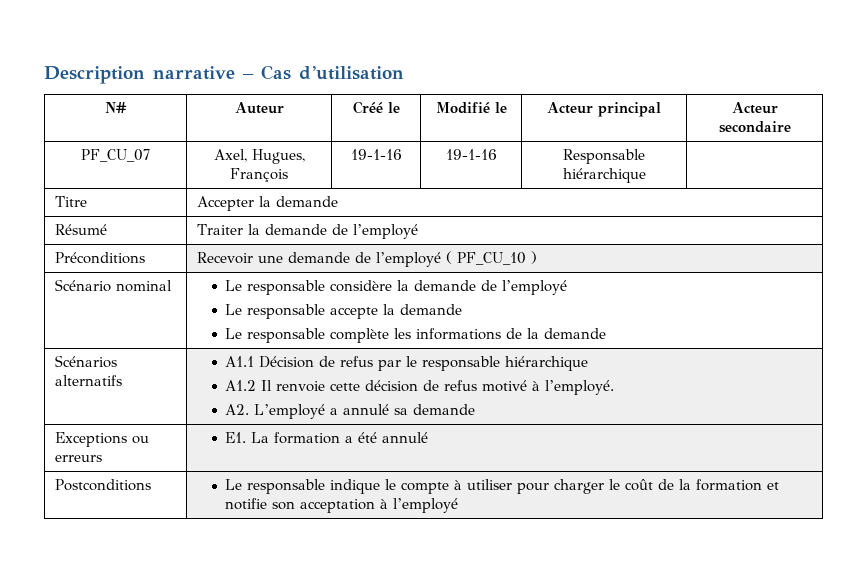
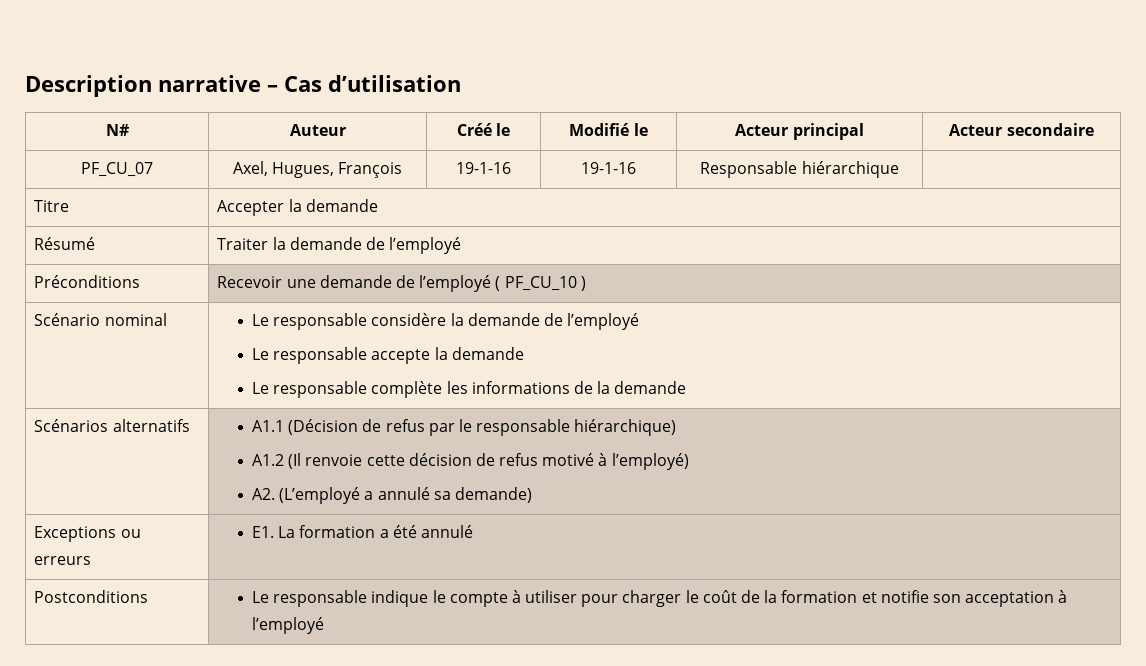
[259,356,315,368] Décision -> [288,419,359,435] (Décision
[505,356,589,371] hiérarchique -> [574,419,677,436] hiérarchique)
[261,380,273,391] Il -> [288,453,302,469] (Il
[545,380,615,395] l’employé. -> [611,453,689,470] l’employé)
[254,404,326,419] L’employé -> [279,487,361,504] (L’employé
[413,404,476,415] demande -> [454,487,532,503] demande)

